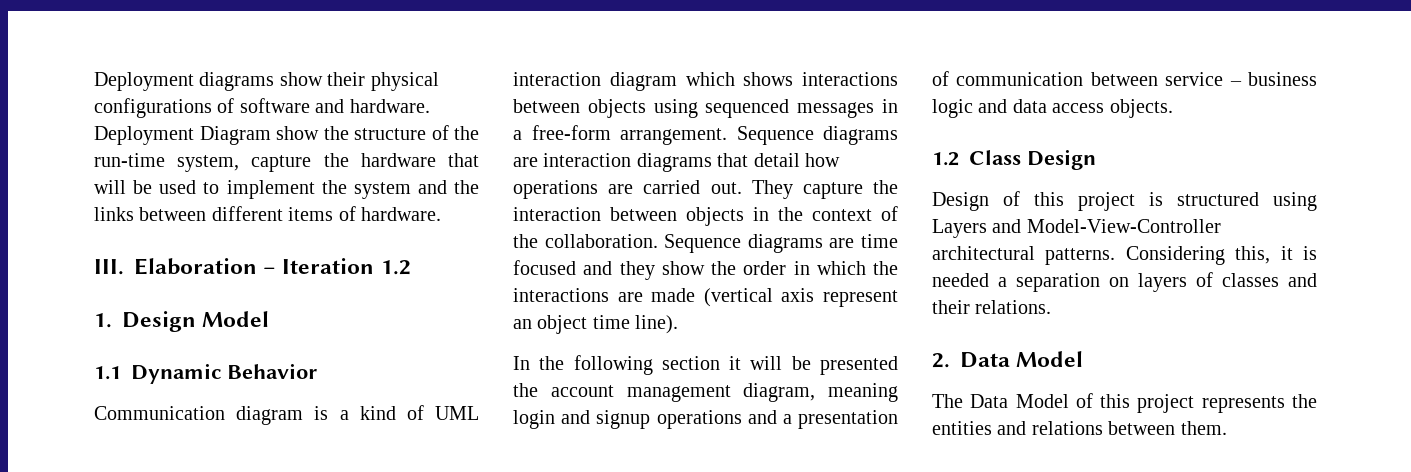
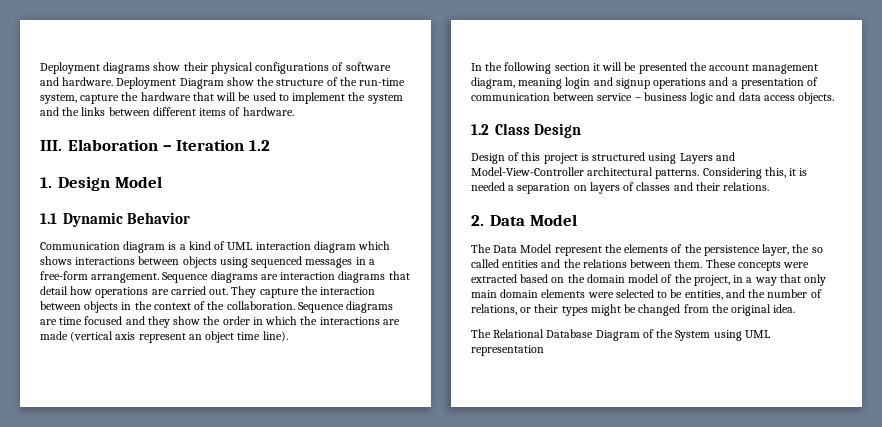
[1075,393,1317,413] of this project represents the -> [554,244,823,256] [471,259,499,268] represent the elements of the persistence layer, the so called
(1027, 428) none -> [563,259,581,268] the
(1227, 428) none -> [705,259,810,271] [471,274,827,286] [471,289,822,300] [471,304,796,316] [471,329,770,341] [471,345,544,356] These concepts were extracted based on the domain model of the project, in a way that only main domain elements were selected to be entities, and the number of relations, or their types might be changed from the original idea. // The Relational Database Diagram of the System using UML representation

